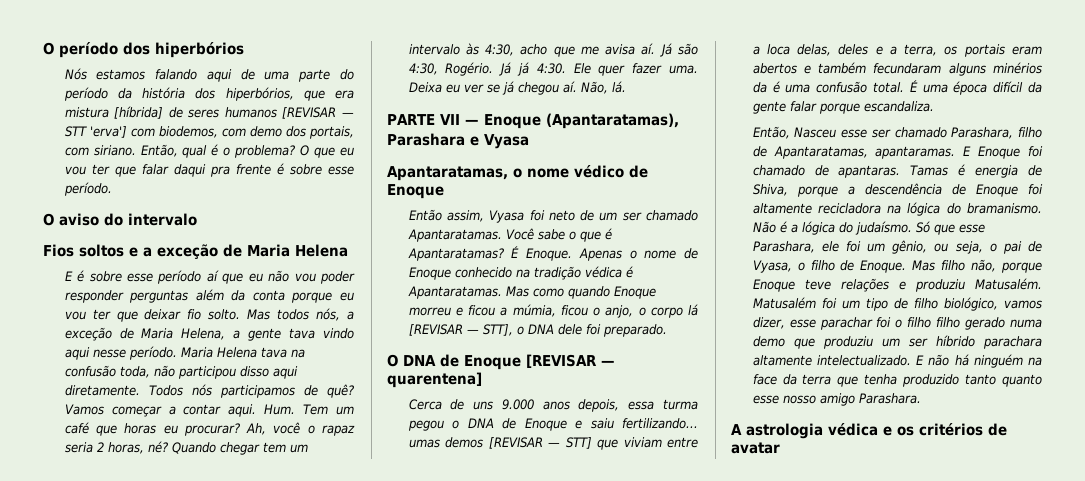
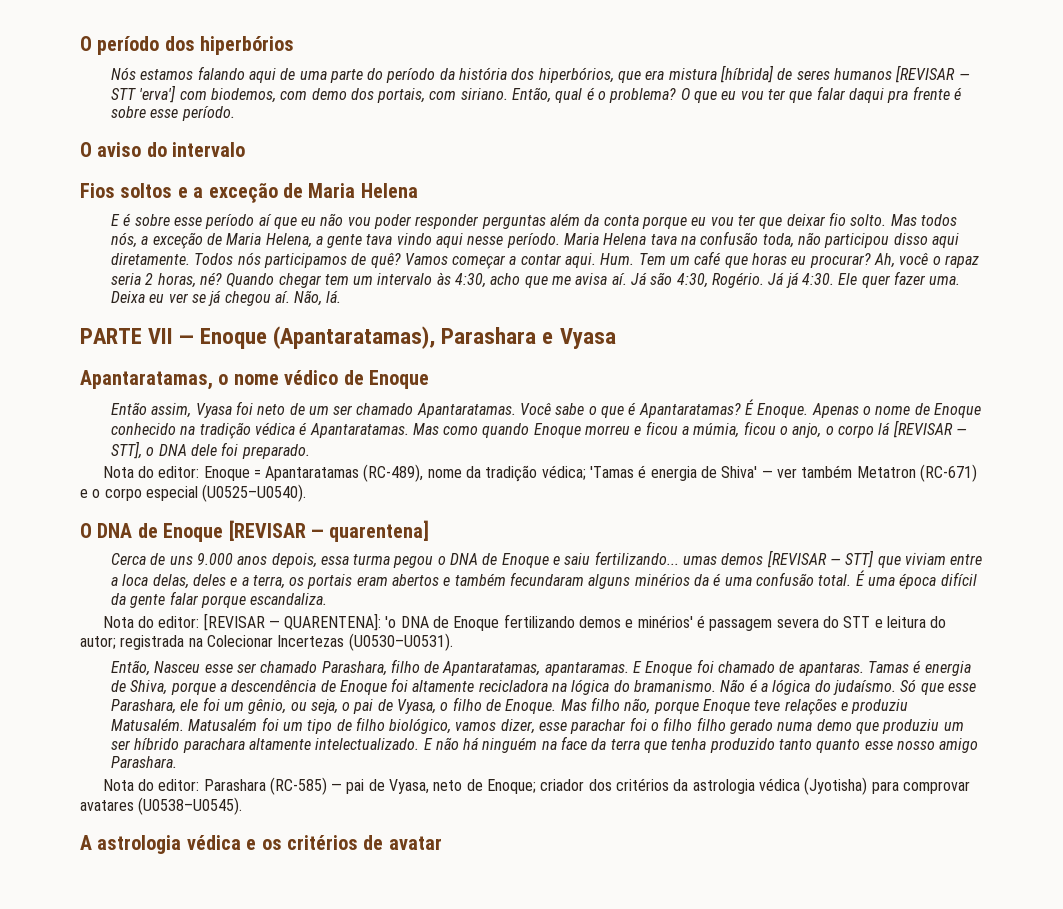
(667, 330) none -> [102,464,977,482] [80,484,307,502] // Nota do editor: Enoque = Apantaratamas (RC-489), nome da tradição védica; 'Tamas é energia de Shiva' — ver também Metatron (RC-671) e o corpo especial (U0525–U0540).
(934, 106) none -> [102,613,947,631] [80,633,453,651] // Nota do editor: [REVISAR — QUARENTENA]: 'o DNA de Enoque fertilizando demos e minérios' é passagem severa do STT e leitura do autor; registrada na Colecionar Incertezas (U0530–U0531).
(921, 398) none -> [102,777,970,795] [80,797,243,815] // Nota do editor: Parashara (RC-585) — pai de Vyasa, neto de Enoque; criador dos critérios da astrologia védica (Jyotisha) para comprovar avatares (U0538–U0545).

